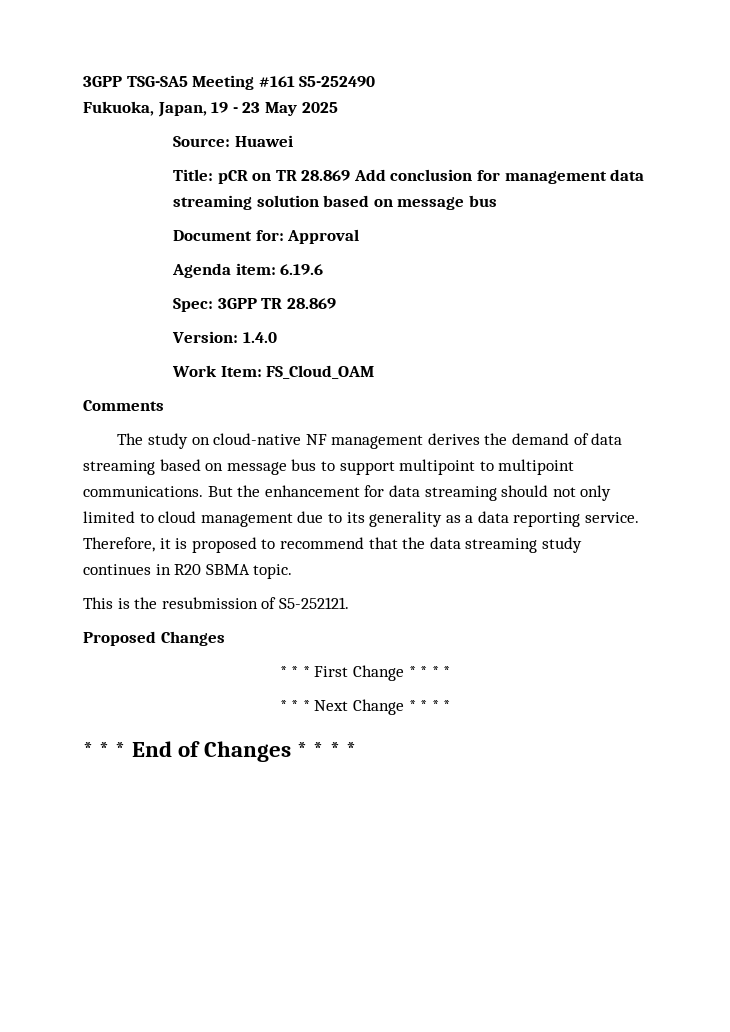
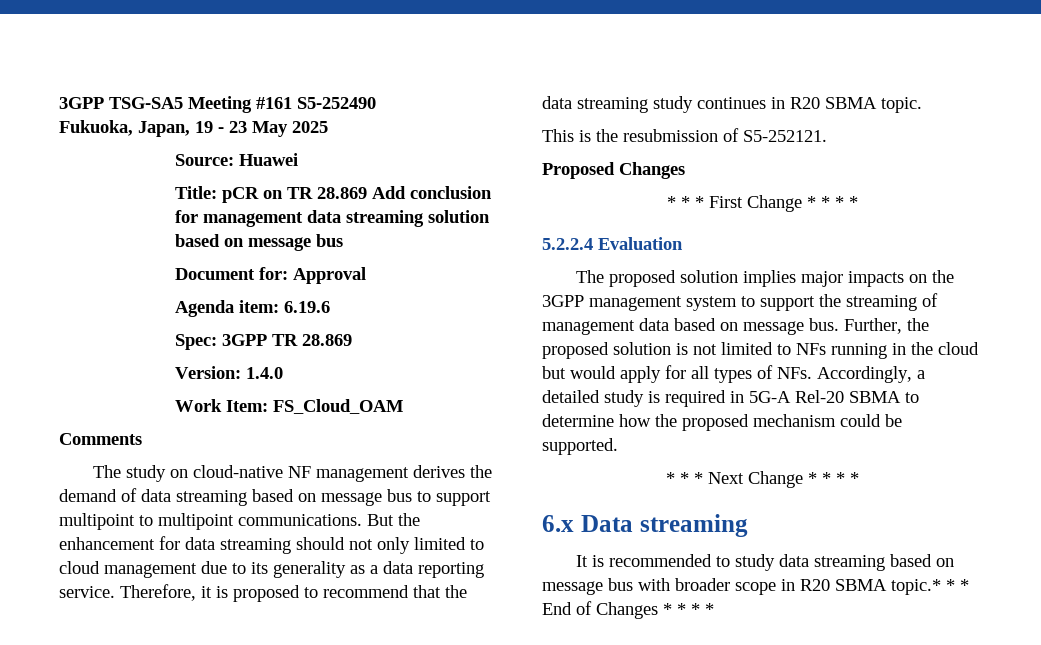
(451, 671) none -> [542,237,683,250] [575,270,954,287] [542,293,938,311] [542,318,929,335] [542,342,979,359] [542,365,925,383] [542,390,919,407] [542,414,902,431] [542,438,618,455] // 5.2.2.4 Evaluation // The proposed solution implies major impacts on the 3GPP management system to support the streaming of management data based on message bus. Further, the proposed solution is not limited to NFs running in the cloud but would apply for all types of NFs. Accordingly, a detailed study is required in 5G-A Rel-20 SBMA to determine how the proposed mechanism could be supported.
[83,742,93,757] * -> [542,514,748,537] [575,554,954,571] [542,578,941,595] 6.x Data streaming // It is recommended to study data streaming based on message bus with broader scope in R20 SBMA topic.*

